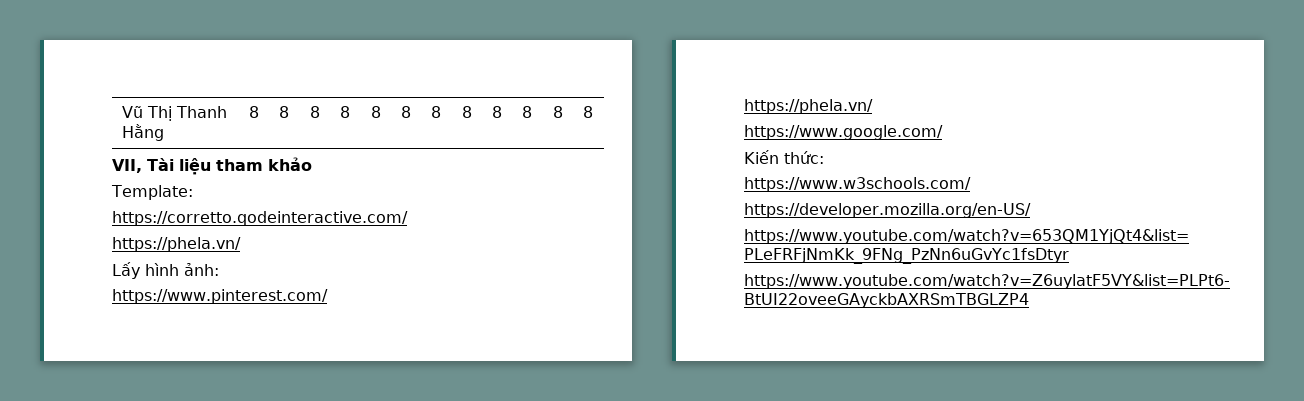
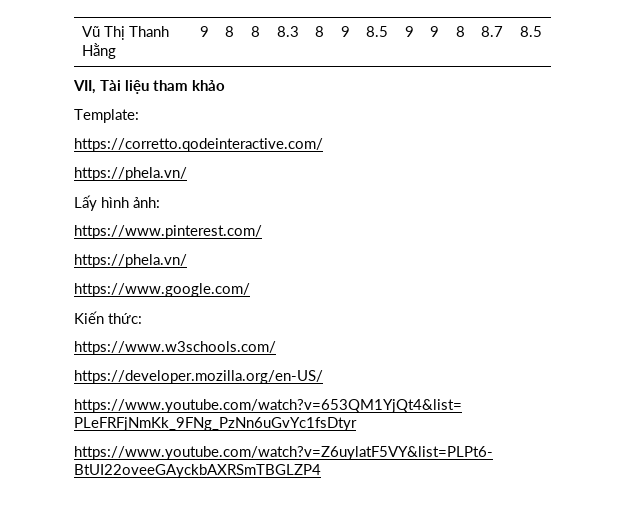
[248,106,259,118] [279,106,289,118] [309,106,320,118] [340,106,350,118] [370,106,381,118] [400,106,411,118] [431,106,441,118] [461,106,472,118] [491,106,502,118] [522,106,532,118] [552,106,563,118] [583,106,593,118] 8 | 8 | 8 | 8 | 8 | 8 | 8 | 8 | 8 | 8 | 8 | 8 -> [199,26,209,37] [225,26,234,37] [251,26,260,37] [276,26,299,37] [315,26,324,37] [340,26,350,37] [366,26,388,37] [404,26,414,37] [430,26,439,37] [455,26,465,37] [481,26,503,37] [520,26,542,37] 9 | 8 | 8 | 8.3 | 8 | 9 | 8.5 | 9 | 9 | 8 | 8.7 | 8.5

